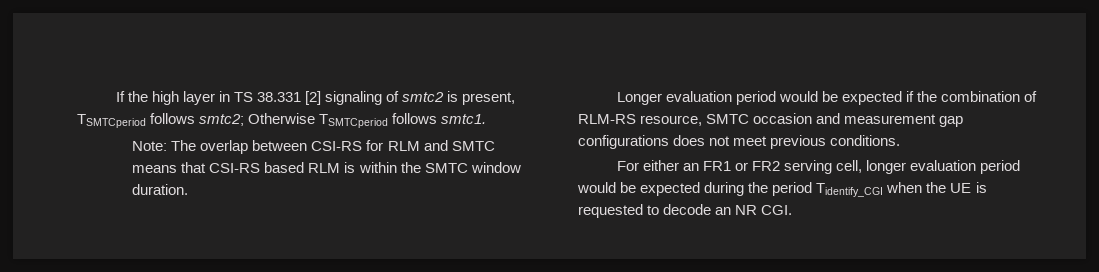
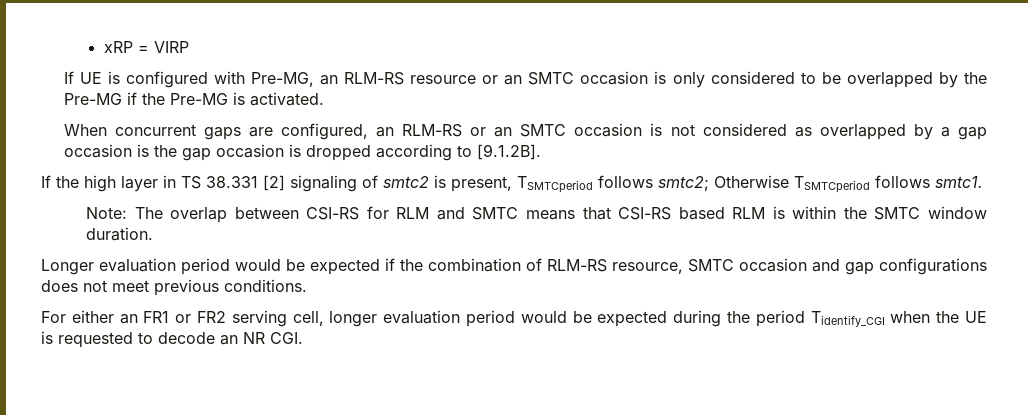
(115, 96) none -> [103,41,189,53] [63,71,988,88] [63,92,324,106] [63,123,987,140] [63,144,541,161] xRP = VIRP // If UE is configured with Pre-MG, an RLM-RS resource or an SMTC occasion is only considered to be overlapped by the Pre-MG if the Pre-MG is activated. // When concurrent gaps are configured, an RLM-RS or an SMTC occasion is not considered as overlapped by a gap occasion is the gap occasion is dropped according to [9.1.2B]. //
[844,114,937,124] measurement -> (840, 265) none

